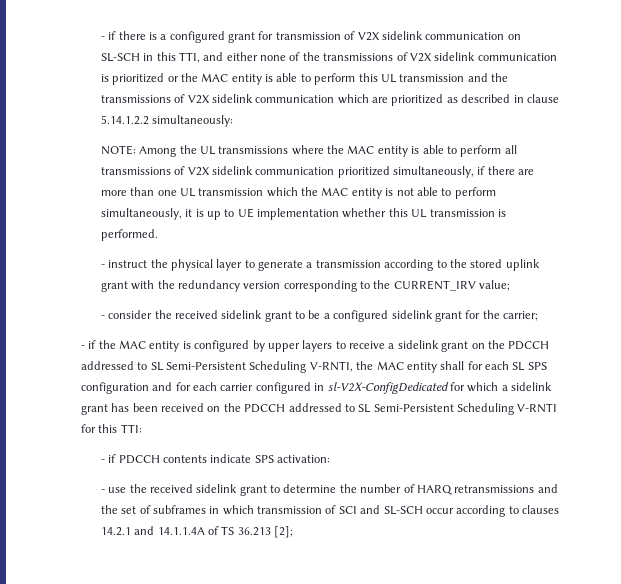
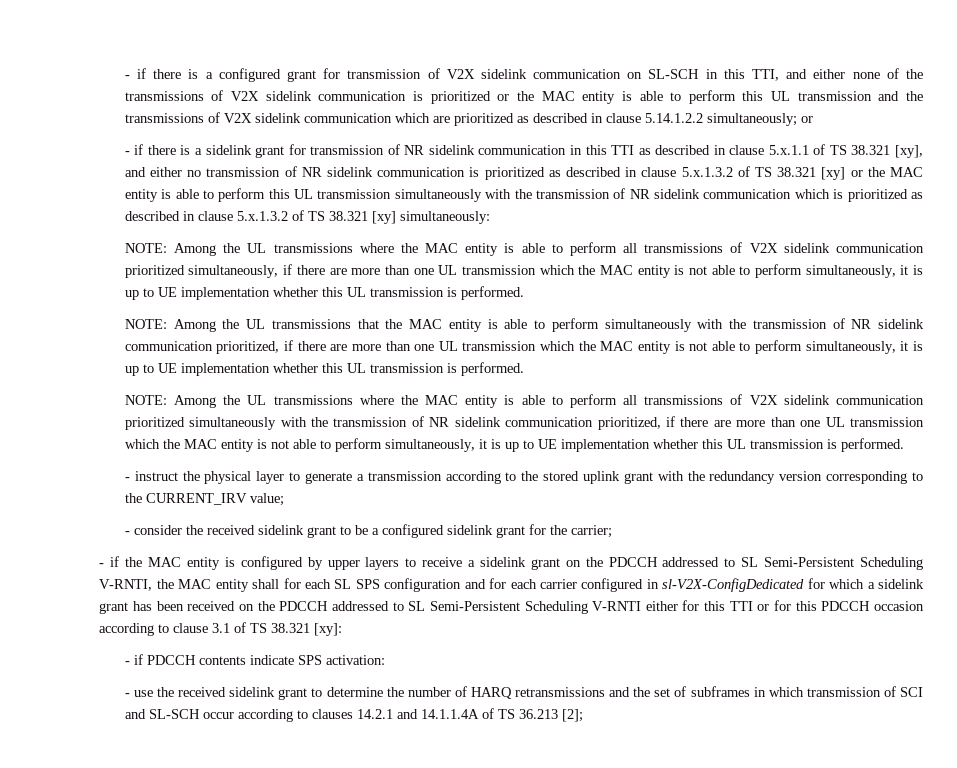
(149, 120) none -> [706,113,813,126] [124,144,924,158] [124,166,923,180] [124,188,924,202] [124,210,396,224] simultaneously; or // - if there is a sidelink grant for transmission of NR sidelink communication in this TTI as described in clause 5.x.1.1 of TS 38.321 [xy], and either no transmission of NR sidelink communication is prioritized as described in clause 5.x.1.3.2 of TS 38.321 [xy] or the MAC entity is able to perform this UL transmission simultaneously with the transmission of NR sidelink communication which is prioritized as described in clause 5.x.1.3.2 of TS 38.321 [xy]
(158, 235) none -> [124,318,925,332] [124,340,923,354] [124,362,524,376] [124,394,925,408] [124,416,925,430] [124,438,904,452] // NOTE: Among the UL transmissions that the MAC entity is able to perform simultaneously with the transmission of NR sidelink communication prioritized, if there are more than one UL transmission which the MAC entity is not able to perform simultaneously, it is up to UE implementation whether this UL transmission is performed. // NOTE: Among the UL transmissions where the MAC entity is able to perform all transmissions of V2X sidelink communication prioritized simultaneously with the transmission of NR sidelink communication prioritized, if there are more than one UL transmission which the MAC entity is not able to perform simultaneously, it is up to UE implementation whether this UL transmission is performed.
[80,424,142,433] for this TTI: -> [645,600,925,611] [99,622,343,636] either for this TTI or for this PDCCH occasion according to clause 3.1 of TS 38.321 [xy]:

